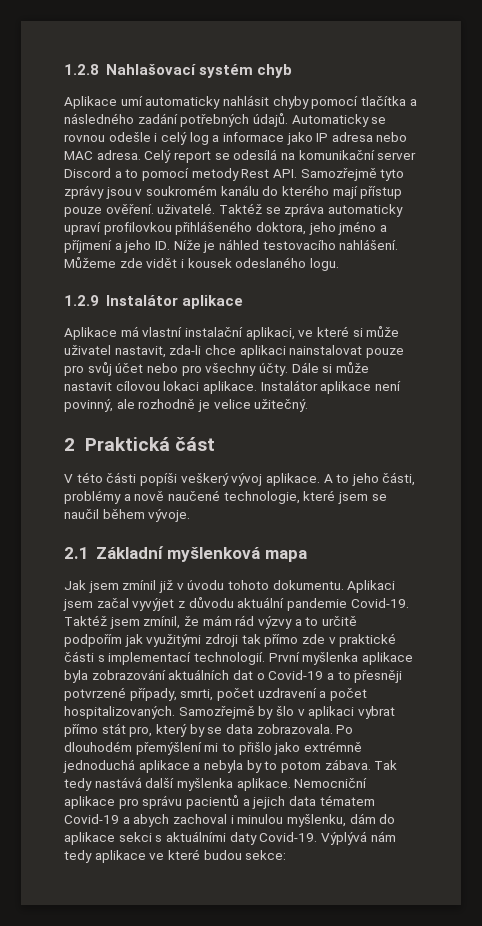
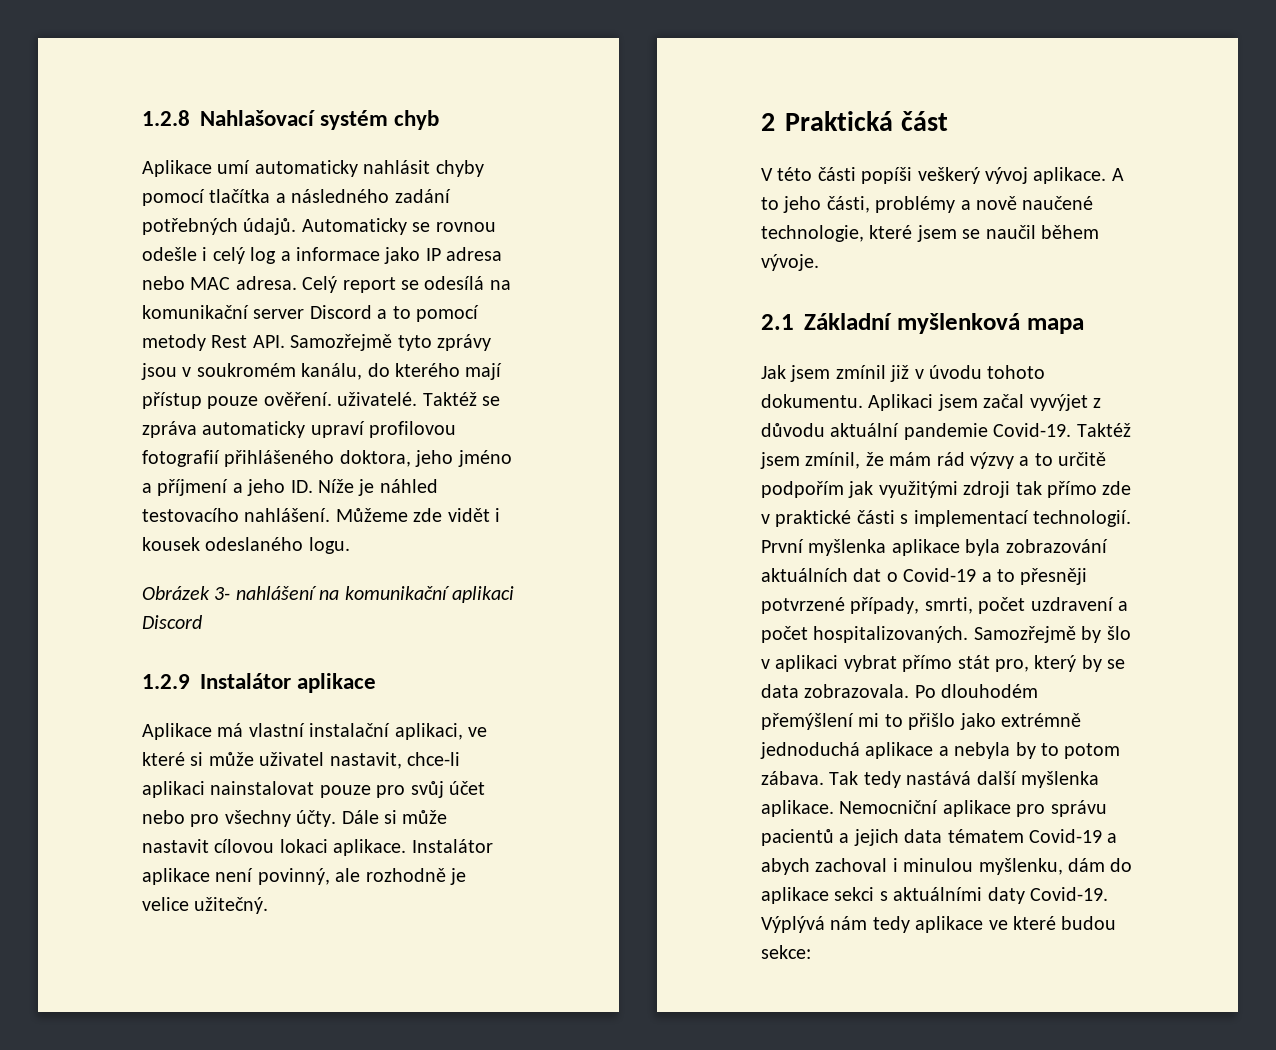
[220,185,259,196] kanálu -> [301,363,363,380] kanálu,
[103,222,172,235] profilovkou -> [369,421,457,438] [142,450,220,467] profilovou fotografií
(339, 264) none -> [142,586,514,603] [142,615,202,629] // Obrázek 3- nahlášení na komunikační aplikaci Discord
[169,345,236,355] zda-li chce -> [407,752,460,766] chce-li

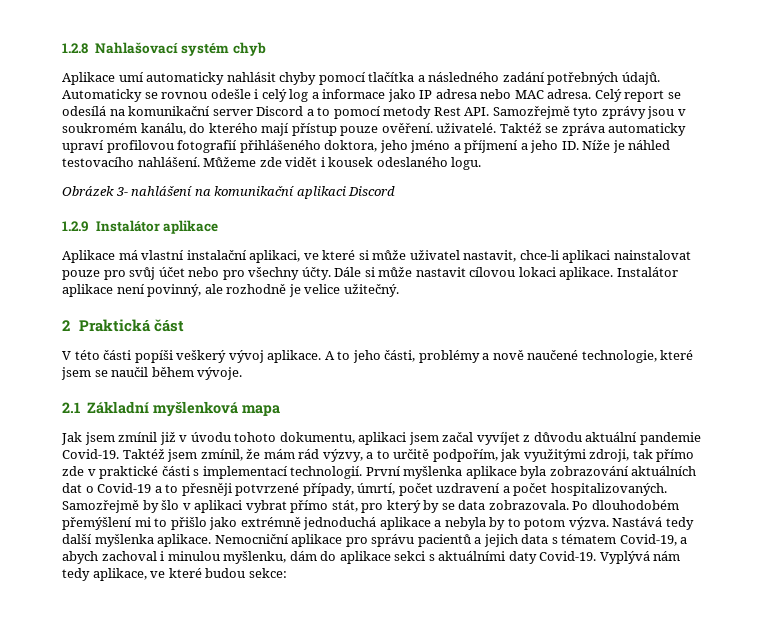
[761,394,934,411] dokumentu. Aplikaci -> [279,432,407,445] dokumentu, aplikaci
[1029,394,1088,411] vyvýjet -> [476,432,520,445] vyvíjet
[970,452,1014,469] výzvy -> [322,449,363,462] výzvy,
[761,481,844,498] podpořím -> [432,449,498,462] podpořím,
[963,481,1011,498] zdroji -> [589,449,630,462] zdroji,
[924,597,973,614] smrti, -> [357,483,396,495] úmrtí,
[957,655,1029,672] stát pro, -> [331,500,384,513] stát, pro
[941,684,1039,698] dlouhodém -> [591,500,679,510] dlouhodobém
[761,771,972,788] zábava. Tak tedy nastává -> [568,517,694,530] výzva. Nastává tedy
[947,829,1102,843] tématem Covid-19 -> [551,534,677,546] s tématem Covid-19,
[761,916,825,933] Výplývá -> [599,551,650,564] Vyplývá
[915,916,984,933] aplikace -> [92,568,147,581] aplikace,

